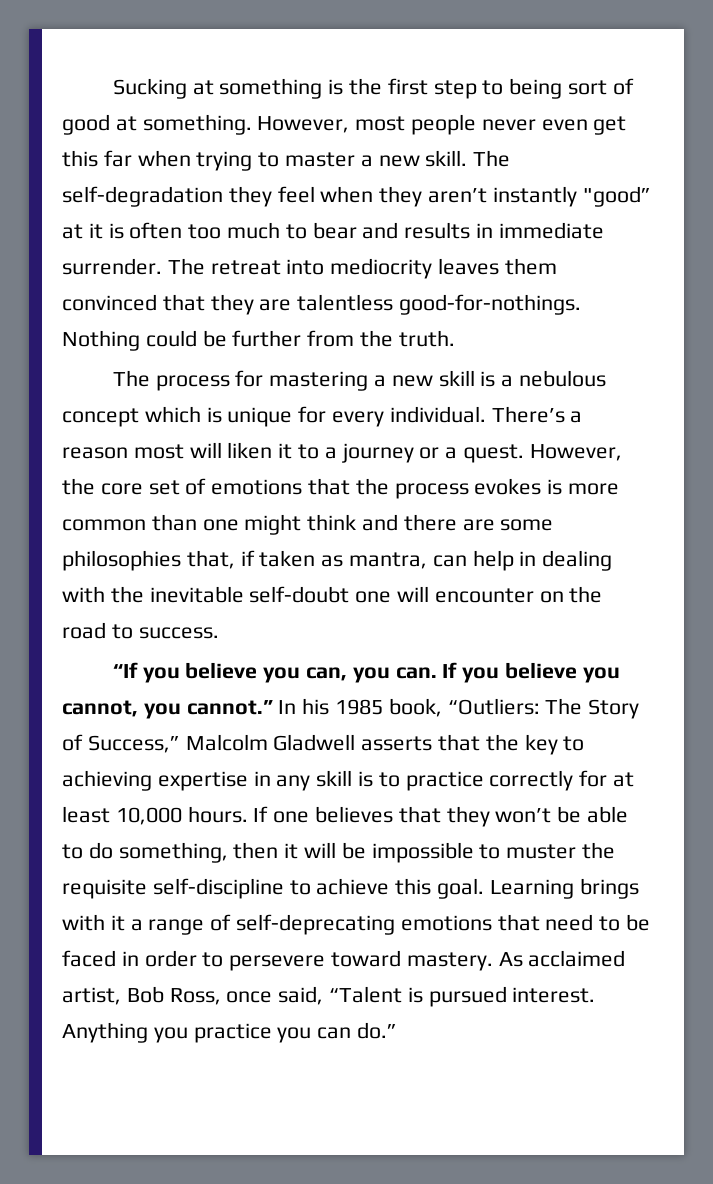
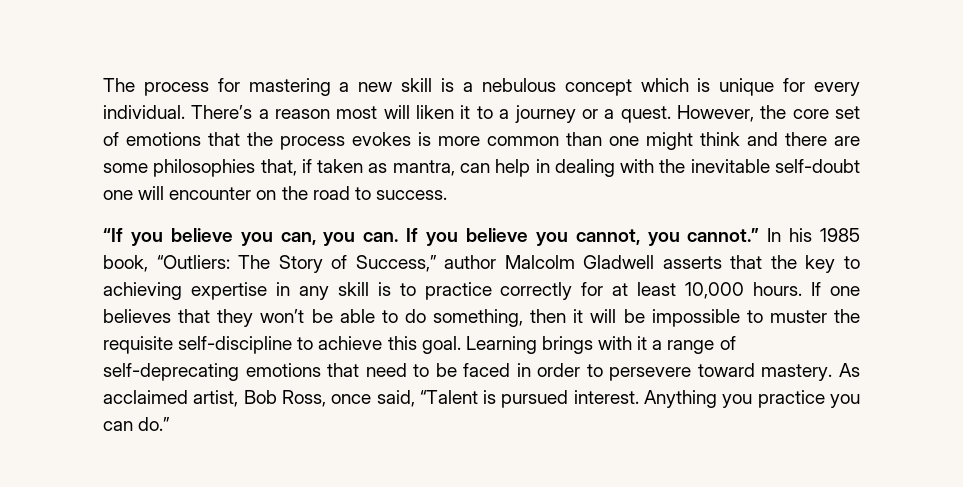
[112,78,634,99] [62,114,627,135] [62,150,511,171] [62,186,651,207] [62,222,604,239] [62,258,557,279] [62,294,582,315] [62,330,455,351] Sucking at something is the first step to being sort of good at something. However, most people never even get this far when trying to master a new skill. The self-degradation they feel when they aren’t instantly "good” at it is often too much to bear and results in immediate surrender. The retreat into mediocrity leaves them convinced that they are talentless good-for-nothings. Nothing could be further from the truth. // -> (103, 85) none
(180, 744) none -> [444,255,497,269] author

